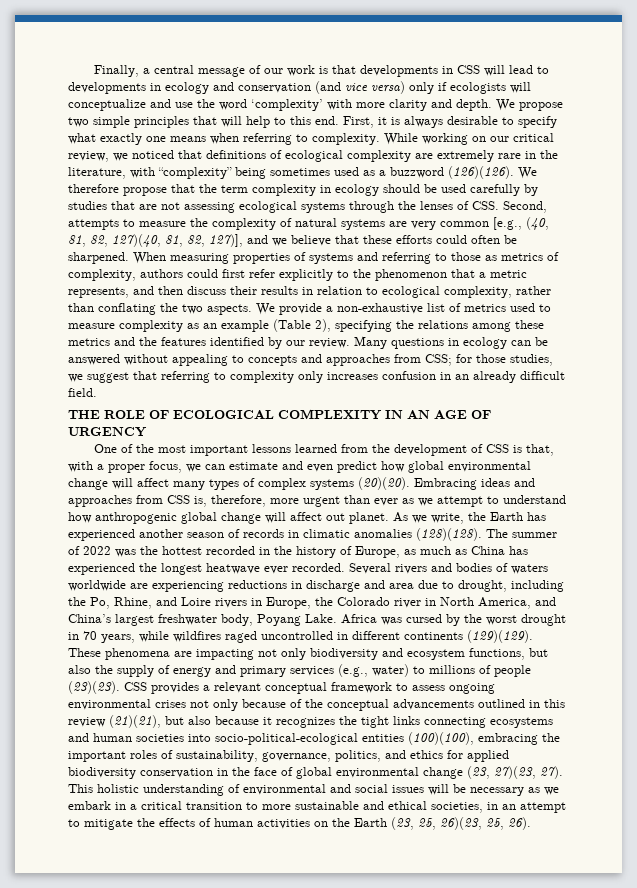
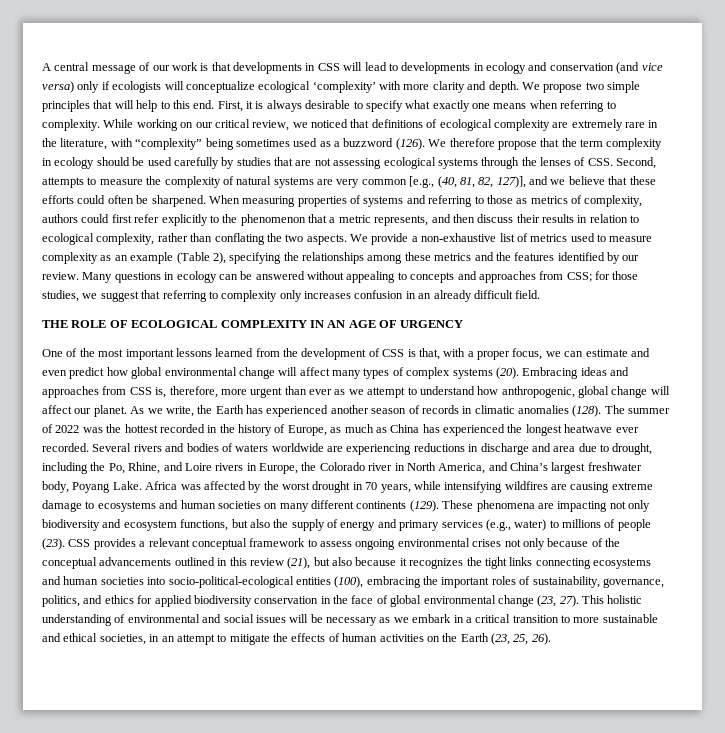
[94,65,151,77] Finally, a -> [42,63,51,71] A
[150,99,247,110] and use the word -> [258,81,311,93] ecological
[448,166,514,179] (126)(126). -> [395,138,425,150] (126).
[112,234,205,247] 127)(40, 81, 82, -> (494, 182) none
[418,320,468,329] relations -> [302,252,364,264] relationships
[358,477,410,490] (20)(20). -> [495,367,519,379] (20).
[95,512,177,524] anthropogenic -> [501,386,575,398] anthropogenic,
[326,513,345,521] out -> [74,408,92,414] our
[416,528,482,541] (128)(128). -> [572,405,602,417] (128).
[406,614,442,623] cursed -> [203,481,246,490] affected
[173,631,348,643] wildfires raged uncontrolled in -> [444,481,653,493] [42,500,309,512] intensifying wildfires are causing extreme damage to ecosystems and human societies on many
[467,630,533,643] (129)(129). -> [409,500,439,512] (129).
[68,681,120,694] (23)(23). -> [42,538,65,550] (23).
[109,715,161,728] (21)(21), -> [287,557,311,569] (21),
[408,732,474,745] (100)(100), -> [334,576,364,588] (100),
[494,766,536,779] 27)(23, -> (557, 601) none
[440,817,504,830] 26)(23, 25, -> (529, 639) none

